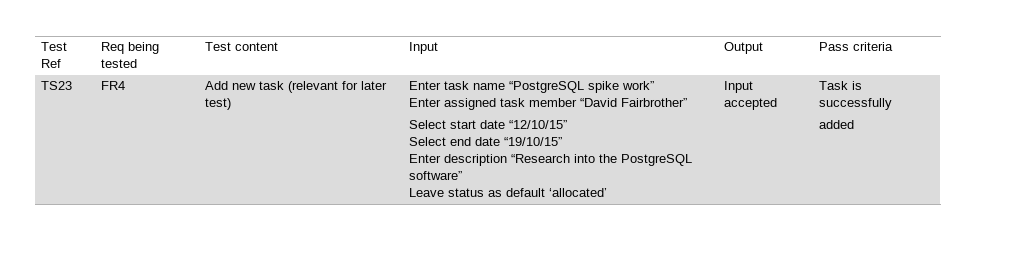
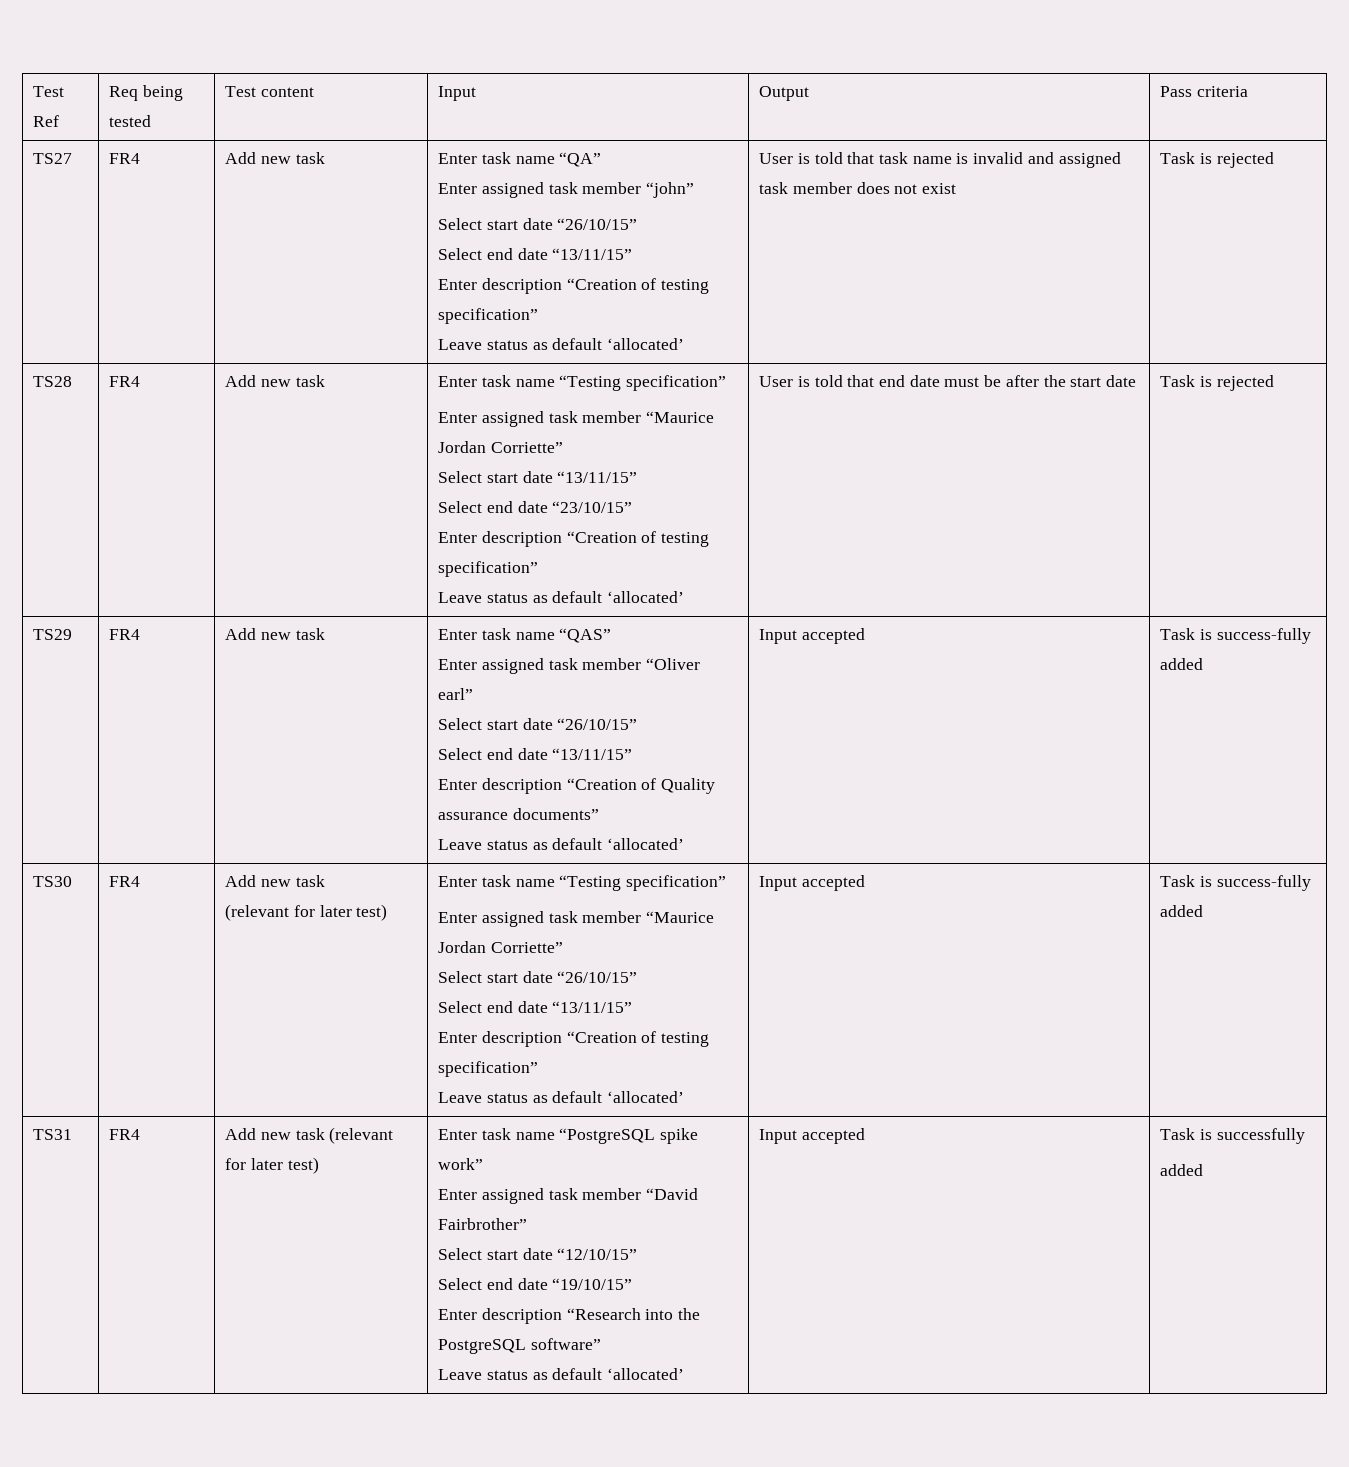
[41,81,73,90] TS23 -> [33,153,73,164] [109,153,141,164] [225,152,325,164] [438,152,602,167] [438,182,694,198] [438,218,638,230] [438,248,633,260] [438,278,709,294] [438,308,539,324] [438,338,684,350] [759,152,1121,168] [759,182,956,194] [1160,152,1274,168] [33,376,73,387] [109,376,141,387] [225,375,325,387] [438,375,726,391] [438,411,714,427] [438,441,563,453] [438,471,638,483] [438,501,633,513] [438,531,709,547] [438,561,539,577] [438,591,684,603] [759,375,1137,387] [1160,375,1274,391] [33,629,73,640] [109,629,141,640] [225,628,325,640] [438,628,612,643] [438,658,700,674] [438,688,474,700] [438,718,638,730] [438,748,633,760] [438,778,715,794] [438,808,599,820] [438,838,684,850] [759,628,865,644] [1160,628,1311,644] [1160,658,1204,670] [33,876,73,887] [109,876,141,887] [225,875,325,887] [225,904,388,921] [438,875,726,891] [438,911,714,927] [438,941,563,953] [438,971,638,983] [438,1001,633,1013] [438,1031,709,1047] [438,1061,539,1077] [438,1091,684,1103] [759,875,865,891] [1160,875,1311,891] [1160,905,1204,917] [33,1129,73,1140] TS27 | FR4 | Add new task | Enter task name “QA” // Enter assigned task member “john” // Select start date “26/10/15” // Select end date “13/11/15” // Enter description “Creation of testing specification” // Leave status as default ‘allocated’ | User is told that task name is invalid and assigned task member does not exist | Task is rejected // TS28 | FR4 | Add new task | Enter task name “Testing specification” // Enter assigned task member “Maurice Jordan Corriette” // Select start date “13/11/15” // Select end date “23/10/15” // Enter description “Creation of testing specification” // Leave status as default ‘allocated’ | User is told that end date must be after the start date | Task is rejected // TS29 | FR4 | Add new task | Enter task name “QAS” // Enter assigned task member “Oliver earl” // Select start date “26/10/15” // Select end date “13/11/15” // Enter description “Creation of Quality assurance documents” // Leave status as default ‘allocated’ | Input accepted | Task is success-fully added // TS30 | FR4 | Add new task // (relevant for later test) | Enter task name “Testing specification” // Enter assigned task member “Maurice Jordan Corriette” // Select start date “26/10/15” // Select end date “13/11/15” // Enter description “Creation of testing specification” // Leave status as default ‘allocated’ | Input accepted | Task is success-fully added // TS31

